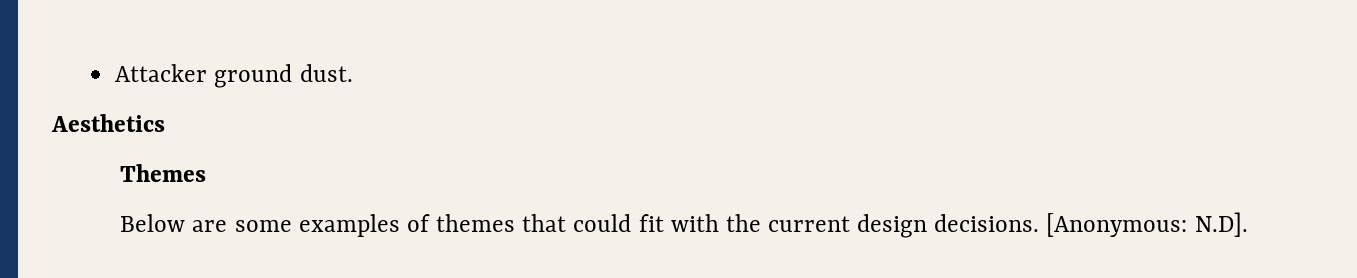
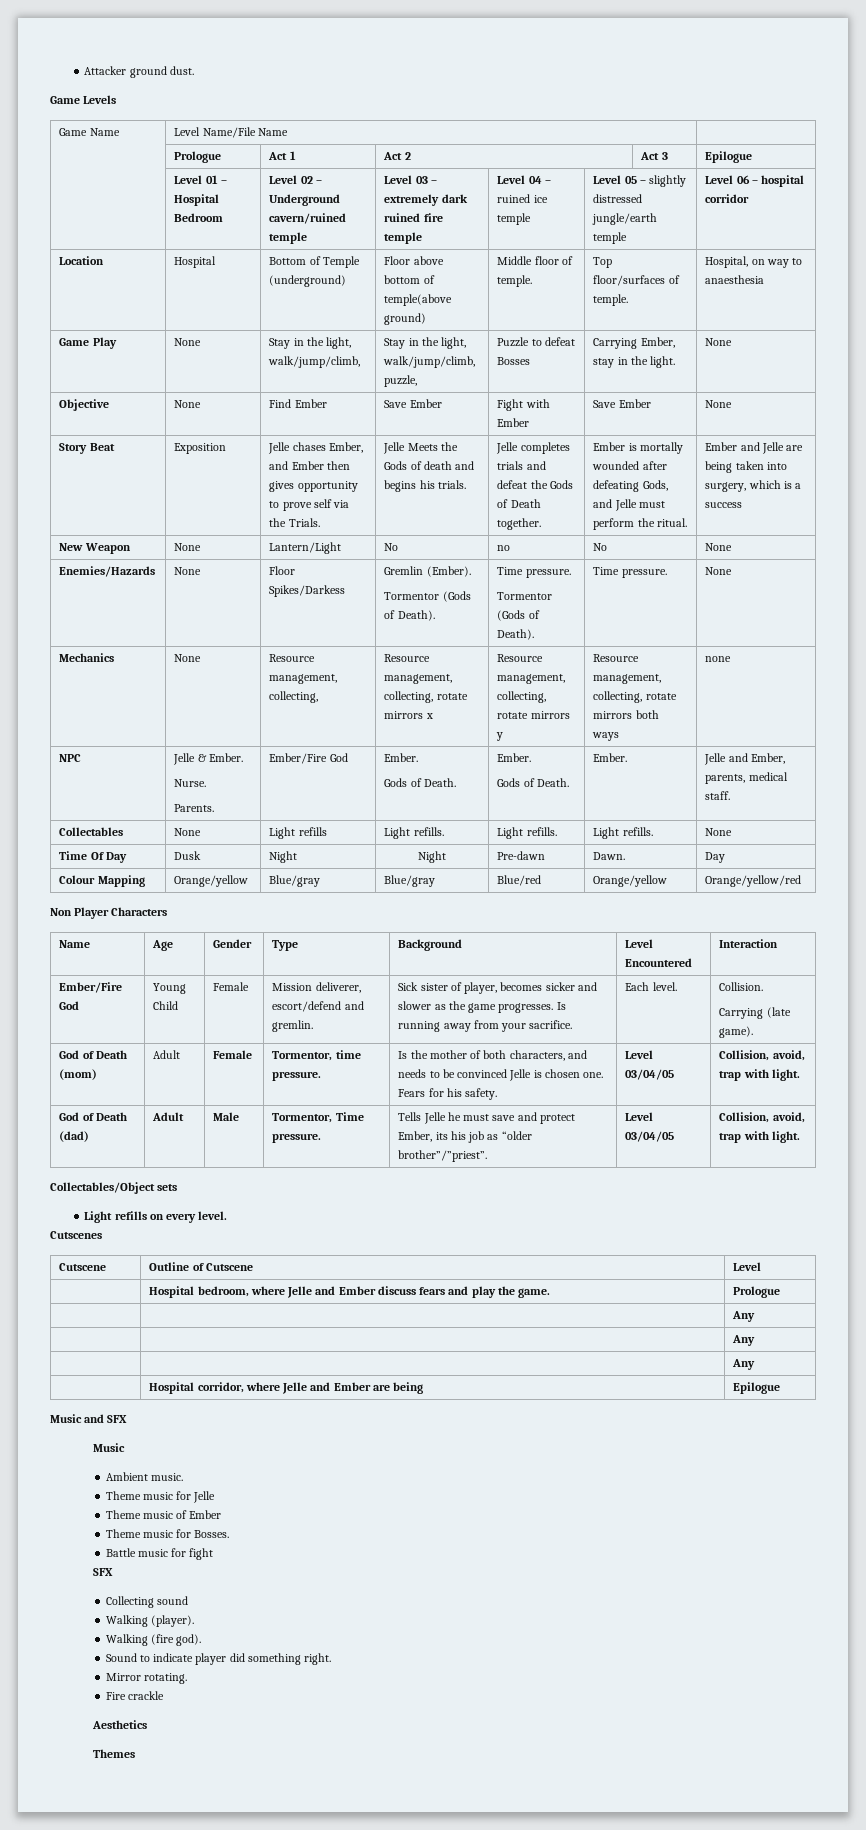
[51,114,165,132] [120,164,207,182] [120,212,1248,238] Aesthetics // Themes // Below are some examples of themes that could fit with the current design decisions. [Anonymous: N.D]. -> [50,95,117,104] [59,128,120,136] [174,127,288,138] [174,151,222,163] [268,151,296,160] [383,152,411,160] [640,152,668,160] [705,151,753,163] [174,175,227,184] [174,194,220,206] [174,213,224,222] [269,175,322,184] [269,194,341,206] [269,213,347,224] [269,232,308,244] [384,175,437,184] [384,194,468,206] [384,213,443,222] [384,232,423,244] [497,175,551,184] [497,194,548,203] [497,213,532,225] [593,175,687,187] [593,194,643,203] [592,213,658,225] [593,232,628,244] [705,175,805,187] [705,194,750,203] [59,256,105,265] [174,256,217,268] [269,256,360,268] [269,275,347,287] [384,256,444,265] [384,275,435,284] [384,294,453,306] [384,313,427,325] [497,256,573,265] [497,275,533,287] [593,257,613,268] [593,275,680,286] [593,294,629,306] [705,256,803,268] [705,275,765,284] [59,337,117,349] [174,338,202,346] [269,337,352,349] [268,356,361,368] [384,337,467,349] [383,356,476,368] [384,375,418,387] [497,337,575,347] [497,357,531,365] [593,337,675,349] [593,356,676,368] [705,338,733,346] [59,399,110,411] [174,400,202,408] [269,399,327,408] [384,399,442,408] [497,399,550,411] [497,418,530,427] [593,399,651,408] [705,400,733,408] [59,443,115,454] [174,443,227,454] [268,442,363,454] [269,461,350,470] [269,481,358,492] [269,499,350,511] [269,518,320,527] [383,442,458,454] [384,461,475,470] [384,480,466,492] [496,442,570,454] [497,461,546,470] [497,480,573,489] [497,499,541,508] [497,518,542,530] [593,442,683,454] [592,461,667,470] [593,480,668,492] [593,499,665,511] [593,518,687,530] [705,442,804,454] [705,461,787,473] [705,480,802,492] [705,502,743,508] [59,543,131,554] [174,543,202,551] [269,542,342,554] [384,543,399,551] [497,545,511,551] [593,543,608,551] [705,543,733,551] [59,566,156,577] [174,567,202,575] [269,566,296,575] [269,585,346,597] [384,566,471,577] [384,591,471,602] [384,610,435,621] [497,567,571,578] [497,592,553,600] [497,610,540,621] [497,629,535,640] [593,567,667,578] [705,567,733,575] [59,653,115,662] [174,654,202,662] [269,654,316,662] [269,674,338,684] [269,691,319,703] [384,654,431,662] [384,674,453,684] [384,691,468,703] [384,711,433,719] [497,654,544,662] [497,674,566,684] [497,691,547,703] [497,711,570,719] [496,732,504,741] [593,654,640,662] [593,674,662,684] [593,691,677,703] [593,710,659,719] [592,732,620,741] [705,656,732,662] [59,754,82,762] [173,753,243,765] [174,779,207,787] [174,804,215,812] [269,753,348,764] [384,753,419,762] [384,778,456,787] [497,753,532,762] [497,778,569,787] [593,753,628,762] [704,753,785,765] [705,772,788,784] [705,791,731,800] [59,827,124,836] [174,828,202,836] [269,827,327,839] [384,827,444,839] [497,827,557,839] [593,827,653,839] [705,828,733,836] [59,851,127,863] [174,851,202,860] [269,851,298,863] [418,851,446,863] [497,851,546,860] [593,852,626,860] [705,852,726,863] [59,875,145,887] [174,875,249,887] [269,875,321,887] [384,875,436,887] [497,875,542,886] [593,875,668,887] [705,875,802,887] [50,907,168,919] [59,940,91,948] [152,940,174,951] [213,939,253,948] [272,940,299,951] [398,939,463,951] [625,939,654,948] [625,958,693,967] [719,939,779,948] [59,982,123,993] [59,1001,80,1010] [153,983,187,994] [153,1001,179,1010] [213,982,250,991] [272,982,361,993] [272,1001,364,1012] [272,1020,314,1032] [398,982,597,994] [398,1001,566,1013] [398,1020,573,1032] [625,982,677,991] [719,982,764,991] [719,1007,791,1019] [719,1026,754,1038] [59,1050,127,1059] [59,1069,98,1080] [153,1050,181,1059] [213,1050,253,1059] [272,1050,361,1061] [272,1071,322,1081] [398,1050,587,1061] [398,1069,604,1081] [398,1088,498,1100] [625,1050,654,1059] [625,1069,675,1080] [719,1050,805,1061] [719,1069,800,1081] [59,1112,127,1121] [59,1131,90,1142] [152,1112,185,1121] [213,1112,240,1121] [272,1112,364,1123] [272,1133,322,1143] [398,1112,575,1124] [398,1131,532,1143] [398,1150,488,1162] [625,1112,654,1121] [625,1131,675,1142] [719,1112,805,1123] [719,1131,800,1143] [50,1182,178,1194] [84,1211,228,1223] [50,1231,102,1239] [59,1263,107,1271] [149,1262,253,1271] [733,1262,762,1271] [149,1286,551,1298] [733,1286,781,1298] [732,1311,756,1322] [732,1335,756,1346] [732,1359,756,1370] [149,1382,424,1394] [733,1382,781,1394] [50,1414,128,1423] [92,1443,125,1452] [105,1472,183,1481] [105,1491,216,1503] [105,1510,222,1519] [105,1529,230,1538] [105,1548,214,1560] [92,1568,113,1576] [105,1596,188,1608] [105,1615,194,1627] [105,1634,202,1646] [105,1653,332,1665] [105,1673,187,1684] [105,1691,164,1700] [91,1720,147,1729] [92,1749,135,1758] Game Levels // Game Name | Level Name/File Name | // | Prologue | Act 1 | Act 2 | Act 3 | Epilogue // | Level 01 – Hospital Bedroom | Level 02 – Underground cavern/ruined temple | Level 03 – extremely dark ruined fire temple | Level 04 – ruined ice temple | Level 05 – slightly distressed jungle/earth temple | Level 06 – hospital corridor // Location | Hospital | Bottom of Temple (underground) | Floor above bottom of temple(above ground) | Middle floor of temple. | Top floor/surfaces of temple. | Hospital, on way to anaesthesia // Game Play | None | Stay in the light, walk/jump/climb, | Stay in the light, walk/jump/climb, puzzle, | Puzzle to defeat Bosses | Carrying Ember, stay in the light. | None // Objective | None | Find Ember | Save Ember | Fight with Ember | Save Ember | None // Story Beat | Exposition | Jelle chases Ember, and Ember then gives opportunity to prove self via the Trials. | Jelle Meets the Gods of death and begins his trials. | Jelle completes trials and defeat the Gods of Death together. | Ember is mortally wounded after defeating Gods, and Jelle must perform the ritual. | Ember and Jelle are being taken into surgery, which is a success // New Weapon | None | Lantern/Light | No | no | No | None // Enemies/Hazards | None | Floor Spikes/Darkess | Gremlin (Ember). // Tormentor (Gods of Death). | Time pressure. // Tormentor (Gods of Death). | Time pressure. | None // Mechanics | None | Resource management, collecting, | Resource management, collecting, rotate mirrors x | Resource management, collecting, rotate mirrors y | Resource management, collecting, rotate mirrors both ways | none // NPC | Jelle & Ember. // Nurse. // Parents. | Ember/Fire God | Ember. // Gods of Death. | Ember. // Gods of Death. | Ember. | Jelle and Ember, parents, medical staff. // Collectables | None | Light refills | Light refills. | Light refills. | Light refills. | None // Time Of Day | Dusk | Night | Night | Pre-dawn | Dawn. | Day // Colour Mapping | Orange/yellow | Blue/gray | Blue/gray | Blue/red | Orange/yellow | Orange/yellow/red // Non Player Characters // Name | Age | Gender | Type | Background | Level Encountered | Interaction // Ember/Fire God | Young Child | Female | Mission deliverer, escort/defend and gremlin. | Sick sister of player, becomes sicker and slower as the game progresses. Is running away from your sacrifice. | Each level. | Collision. // Carrying (late game). // God of Death (mom) | Adult | Female | Tormentor, time pressure. | Is the mother of both characters, and needs to be convinced Jelle is chosen one. Fears for his safety. | Level 03/04/05 | Collision, avoid, trap with light. // God of Death (dad) | Adult | Male | Tormentor, Time pressure. | Tells Jelle he must save and protect Ember, its his job as “older brother”/”priest”. | Level 03/04/05 | Collision, avoid, trap with light. // Collectables/Object sets // Light refills on every level. // Cutscenes // Cutscene | Outline of Cutscene | Level // | Hospital bedroom, where Jelle and Ember discuss fears and play the game. | Prologue // | | Any // | | Any // | | Any // | Hospital corridor, where Jelle and Ember are being | Epilogue // Music and SFX // Music // Ambient music. // Theme music for Jelle // Theme music of Ember // Theme music for Bosses. // Battle music for fight // SFX // Collecting sound // Walking (player). // Walking (fire god). // Sound to indicate player did something right. // Mirror rotating. // Fire crackle // Aesthetics // Themes

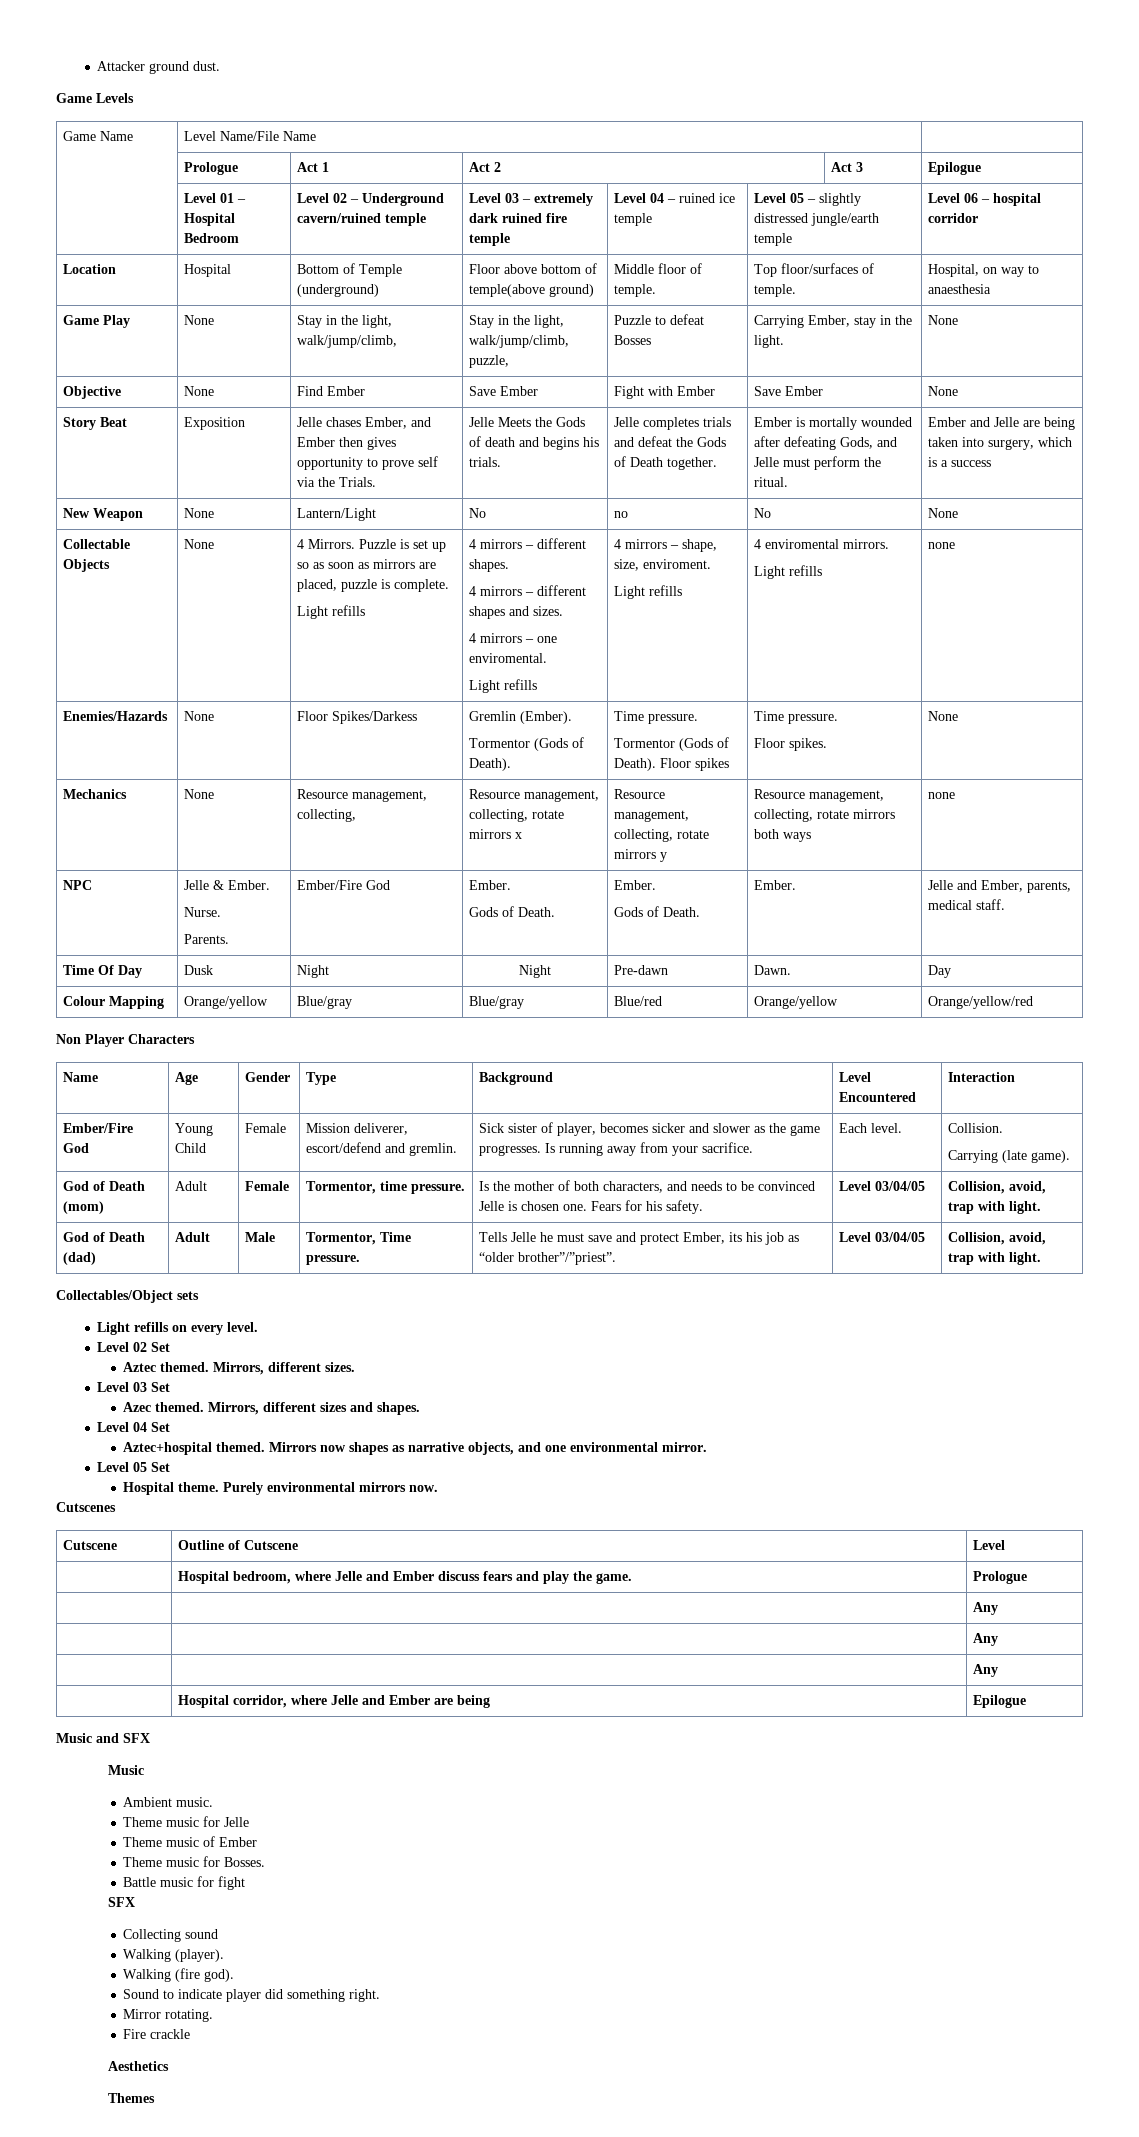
(733, 547) none -> [63,539,131,549] [63,559,111,572] [184,539,215,549] [297,539,447,552] [297,559,437,569] [297,579,450,592] [297,605,366,619] [469,538,587,549] [469,559,510,572] [469,585,587,596] [469,606,564,619] [469,633,558,643] [469,653,548,663] [469,679,538,693] [614,539,718,552] [614,559,712,571] [614,585,683,599] [754,539,890,549] [754,565,823,579] [928,542,956,549] // Collectable Objects | None | 4 Mirrors. Puzzle is set up so as soon as mirrors are placed, puzzle is complete. // Light refills | 4 mirrors – different shapes. // 4 mirrors – different shapes and sizes. // 4 mirrors – one enviromental. // Light refills | 4 mirrors – shape, size, enviroment. // Light refills | 4 enviromental mirrors. // Light refills | none
[593,567,667,578] | Time pressure. -> [660,758,730,771] [754,711,839,724] [754,738,828,751] Floor spikes | Time pressure. // Floor spikes.
[59,827,124,836] [174,828,202,836] [269,827,327,839] [384,827,444,839] [497,827,557,839] [593,827,653,839] [705,828,733,836] // Collectables | None | Light refills | Light refills. | Light refills. | Light refills. | None -> (1006, 904) none
(228, 1215) none -> [97,1342,171,1352] [123,1362,356,1375] [97,1382,171,1392] [123,1402,421,1415] [97,1422,171,1432] [123,1442,708,1455] [97,1462,171,1472] [123,1482,439,1495] // Level 02 Set // Aztec themed. Mirrors, different sizes. // Level 03 Set // Azec themed. Mirrors, different sizes and shapes. // Level 04 Set // Aztec+hospital themed. Mirrors now shapes as narrative objects, and one environmental mirror. // Level 05 Set // Hospital theme. Purely environmental mirrors now.

